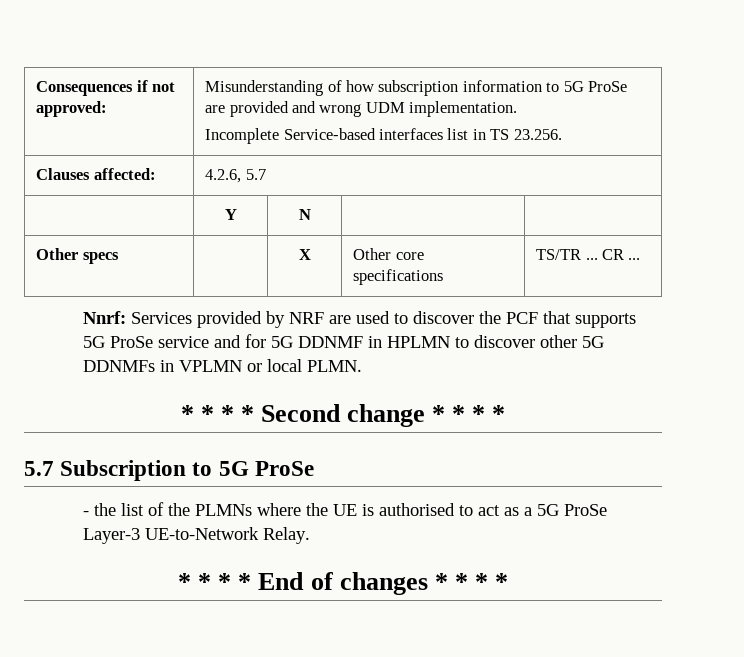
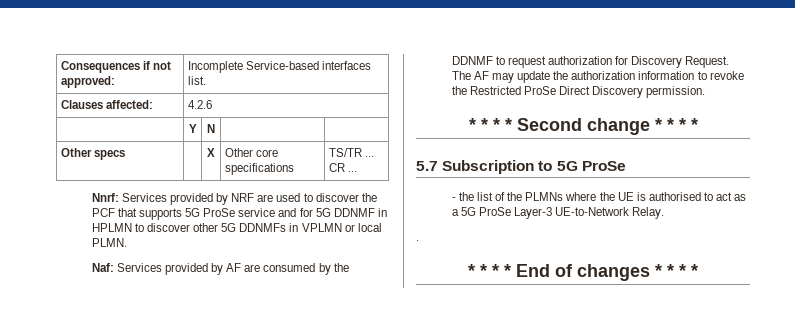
[205,80,628,96] [205,101,518,117] [205,128,562,144] Misunderstanding of how subscription information to 5G ProSe are provided and wrong UDM implementation. // Incomplete Service-based interfaces list in TS 23.256. -> [187,61,372,73] [187,76,206,85] Incomplete Service-based interfaces list.
[205,169,266,183] 4.2.6, 5.7 -> [187,100,212,109] 4.2.6
(363, 366) none -> [91,263,349,275] [451,56,730,68] [451,71,744,83] [451,86,706,98] // Naf: Services provided by AF are consumed by the DDNMF to request authorization for Discovery Request. The AF may update the authorization information to revoke the Restricted ProSe Direct Discovery permission.
(311, 535) none -> [416,240,419,241] // .

